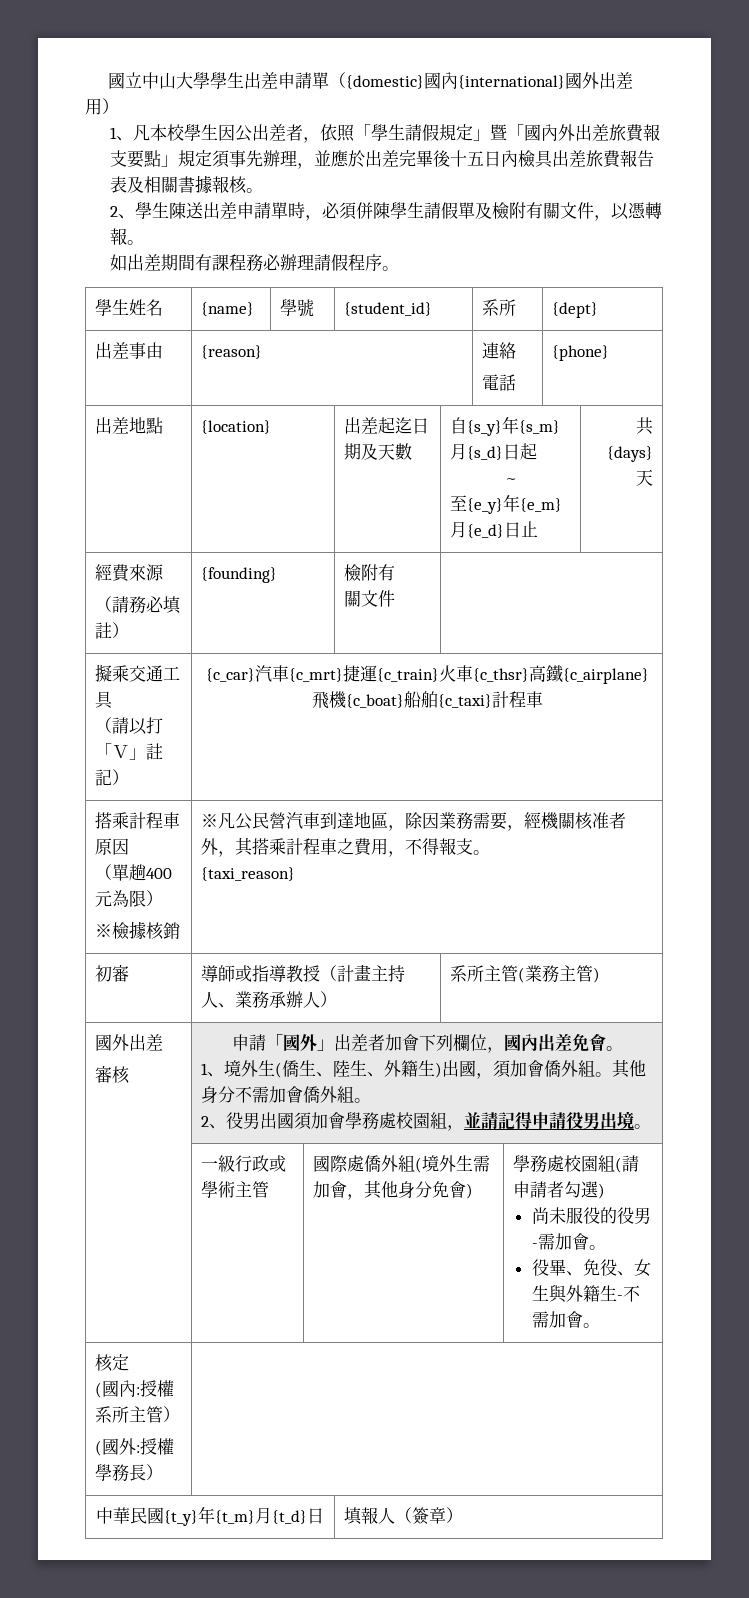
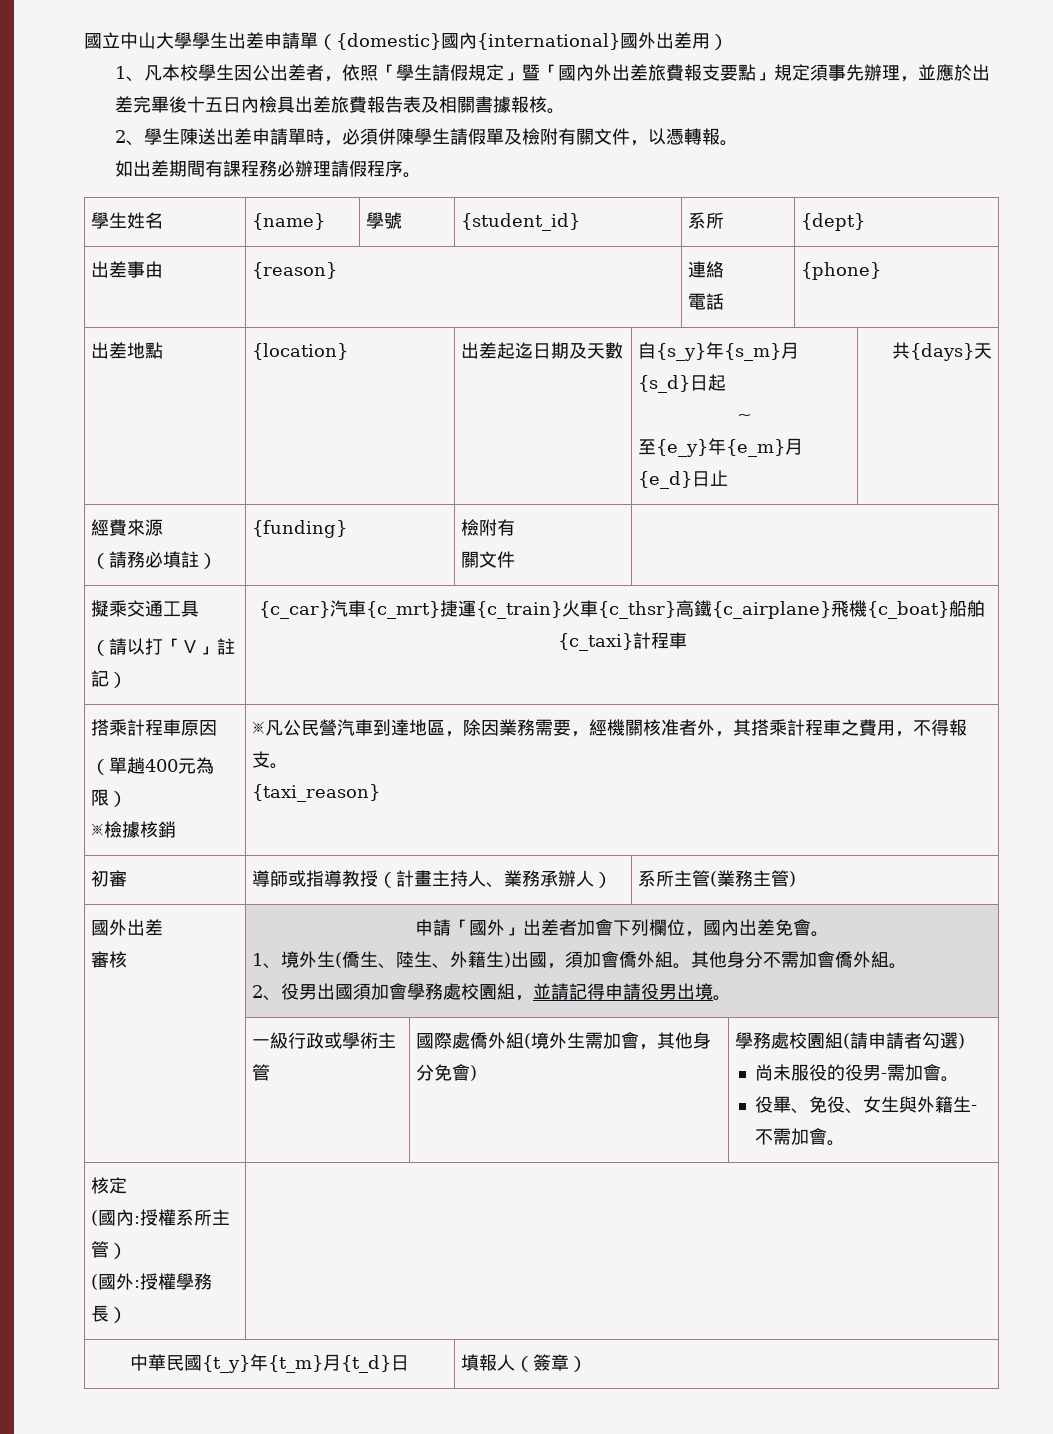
[201,567,278,583] {founding} -> [252,520,348,538] {funding}

